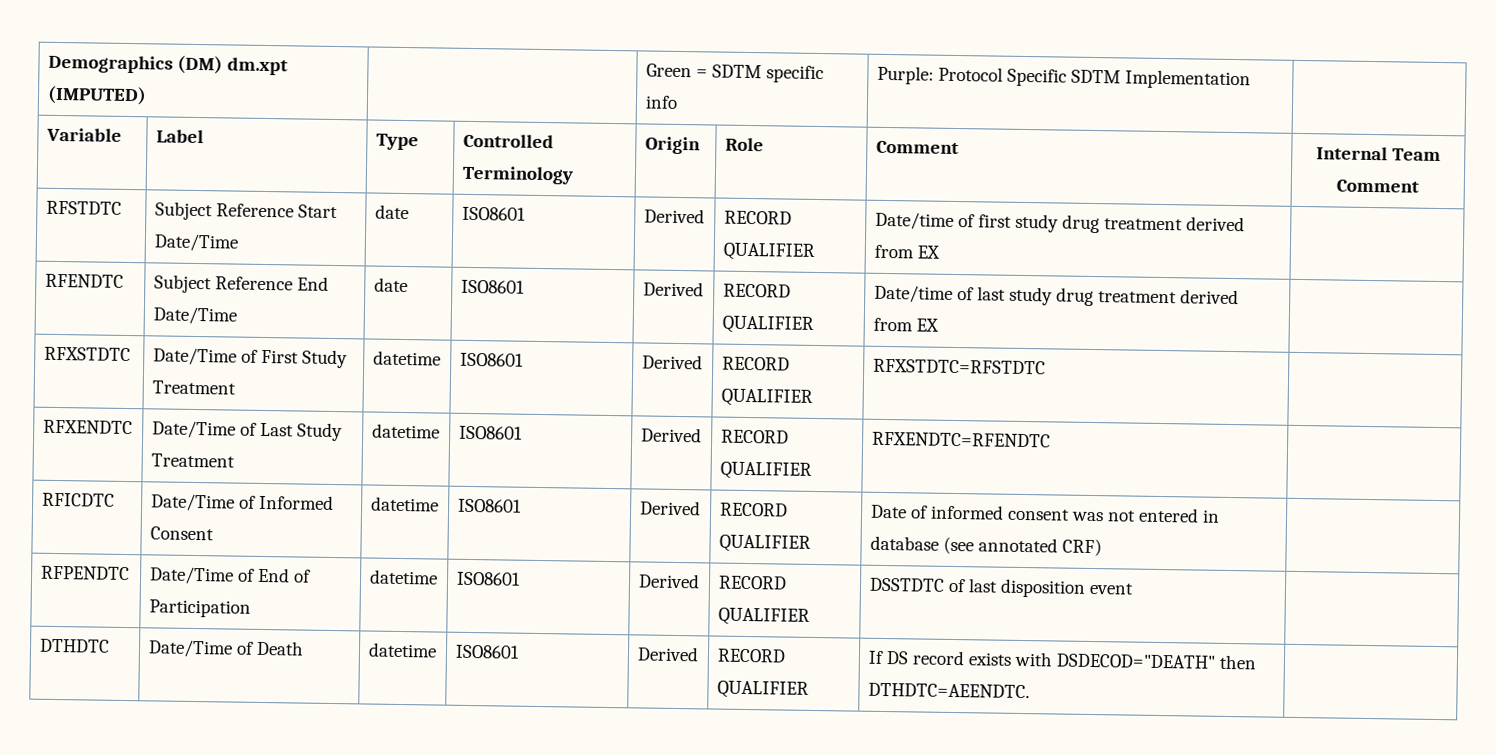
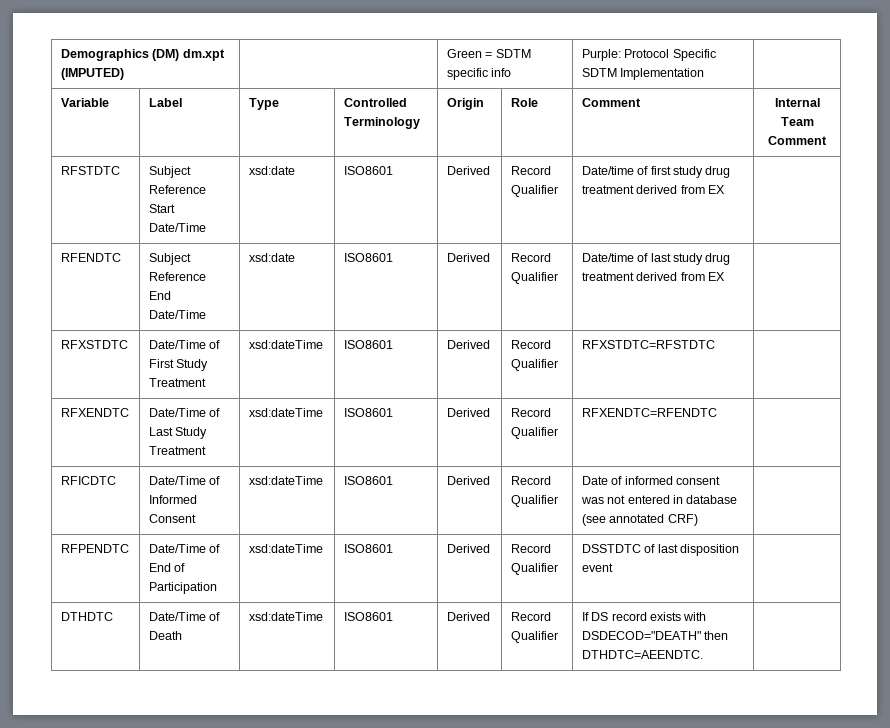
[374,204,409,220] [461,206,526,221] [643,208,705,224] [723,210,792,225] [722,242,815,261] date | ISO8601 | Derived | RECORD QUALIFIER -> [248,166,295,175] [343,166,393,175] [446,166,490,175] [510,166,551,175] [510,185,558,197] xsd:date | ISO8601 | Derived | Record Qualifier
[373,277,408,293] [460,279,525,294] [642,281,704,297] [722,283,791,298] [721,315,814,334] date | ISO8601 | Derived | RECORD QUALIFIER -> [248,253,295,262] [343,253,393,262] [446,253,490,262] [510,253,551,262] [510,272,558,284] xsd:date | ISO8601 | Derived | Record Qualifier
[372,350,441,366] [459,352,524,367] [641,354,703,370] [721,356,790,371] [720,388,813,407] datetime | ISO8601 | Derived | RECORD QUALIFIER -> [248,340,323,349] [343,340,393,349] [446,340,490,349] [510,340,551,349] [510,359,558,371] xsd:dateTime | ISO8601 | Derived | Record Qualifier
[371,423,440,439] [458,425,523,440] [640,427,702,443] [720,429,789,444] [719,461,812,480] datetime | ISO8601 | Derived | RECORD QUALIFIER -> [248,408,323,417] [343,408,393,417] [446,408,490,417] [510,408,551,417] [510,427,558,439] xsd:dateTime | ISO8601 | Derived | Record Qualifier
[370,496,439,512] [457,498,522,513] [639,500,701,516] [718,502,788,517] [718,534,811,553] datetime | ISO8601 | Derived | RECORD QUALIFIER -> [248,476,323,485] [343,476,393,485] [446,476,490,485] [510,476,551,485] [510,495,558,507] xsd:dateTime | ISO8601 | Derived | Record Qualifier
[368,569,438,585] [455,571,521,586] [637,573,700,589] [717,575,787,590] [717,607,810,626] datetime | ISO8601 | Derived | RECORD QUALIFIER -> [248,544,323,553] [343,544,393,553] [446,544,490,553] [510,544,551,553] [510,563,558,575] xsd:dateTime | ISO8601 | Derived | Record Qualifier
[367,642,437,658] [454,644,520,659] [636,646,699,662] [716,648,786,663] [716,680,809,699] datetime | ISO8601 | Derived | RECORD QUALIFIER -> [248,612,323,621] [343,612,393,621] [446,612,490,621] [510,612,551,621] [510,631,558,643] xsd:dateTime | ISO8601 | Derived | Record Qualifier

